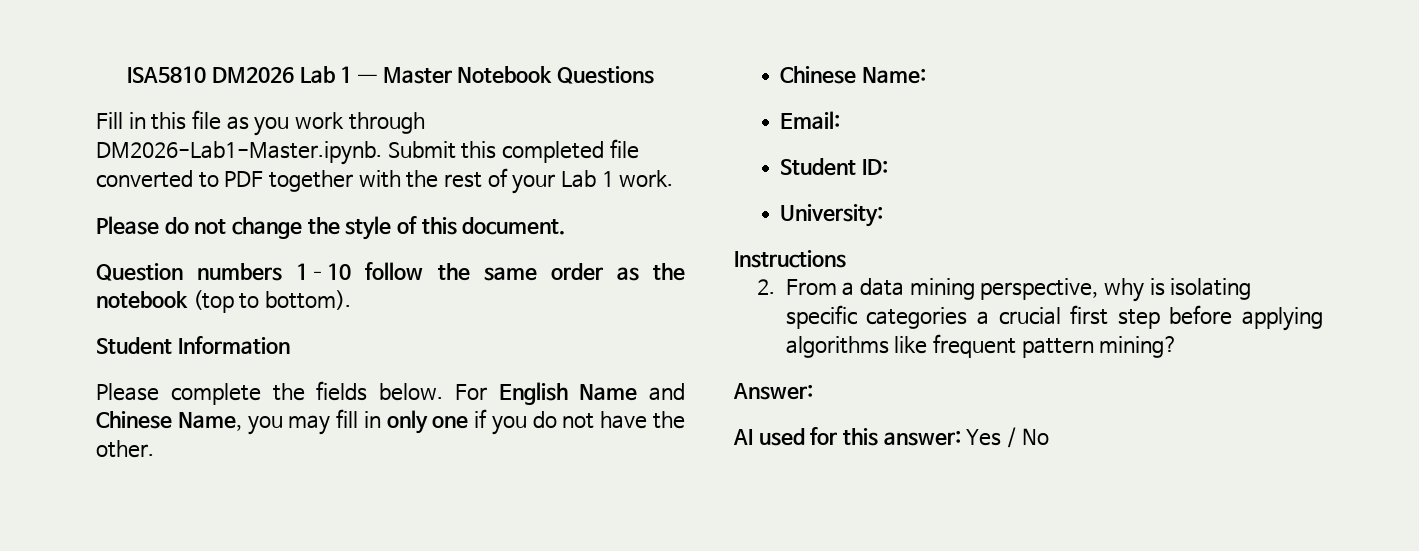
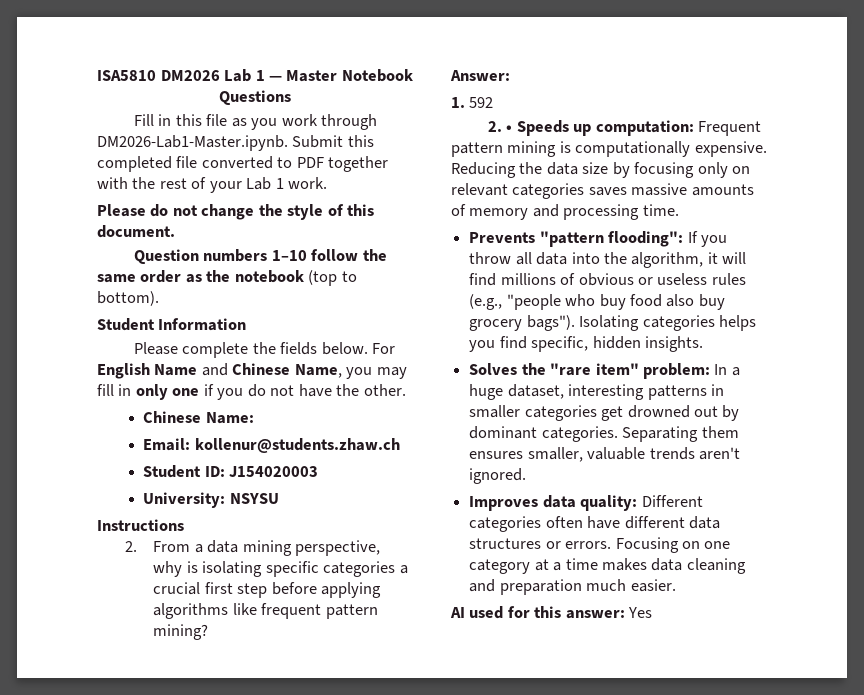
(841, 120) none -> [194,438,400,453] kollenur@students.zhaw.ch
(889, 167) none -> [229,466,319,477] J154020003
(884, 215) none -> [229,493,279,504] NSYSU
(813, 391) none -> [451,97,494,108] [487,120,762,136] [451,141,767,157] [451,162,751,178] [451,183,754,199] [451,204,679,220] [469,231,727,247] [469,252,747,268] [469,273,746,286] [469,294,725,310] [469,315,756,331] [469,336,703,352] [469,363,740,379] [469,384,724,400] [469,405,740,421] [469,426,739,442] [469,447,740,462] [469,468,527,484] [469,495,703,511] [469,516,720,532] [469,537,731,553] [469,558,746,574] [469,579,676,595] // 1. 592 // 2. • Speeds up computation: Frequent pattern mining is computationally expensive. Reducing the data size by focusing only on relevant categories saves massive amounts of memory and processing time. // Prevents "pattern flooding": If you throw all data into the algorithm, it will find millions of obvious or useless rules (e.g., "people who buy food also buy grocery bags"). Isolating categories helps you find specific, hidden insights. // Solves the "rare item" problem: In a huge dataset, interesting patterns in smaller categories get drowned out by dominant categories. Separating them ensures smaller, valuable trends aren't ignored. // Improves data quality: Different categories often have different data structures or errors. Focusing on one category at a time makes data cleaning and preparation much easier.
[1006,427,1049,448] / No -> (653, 612) none

